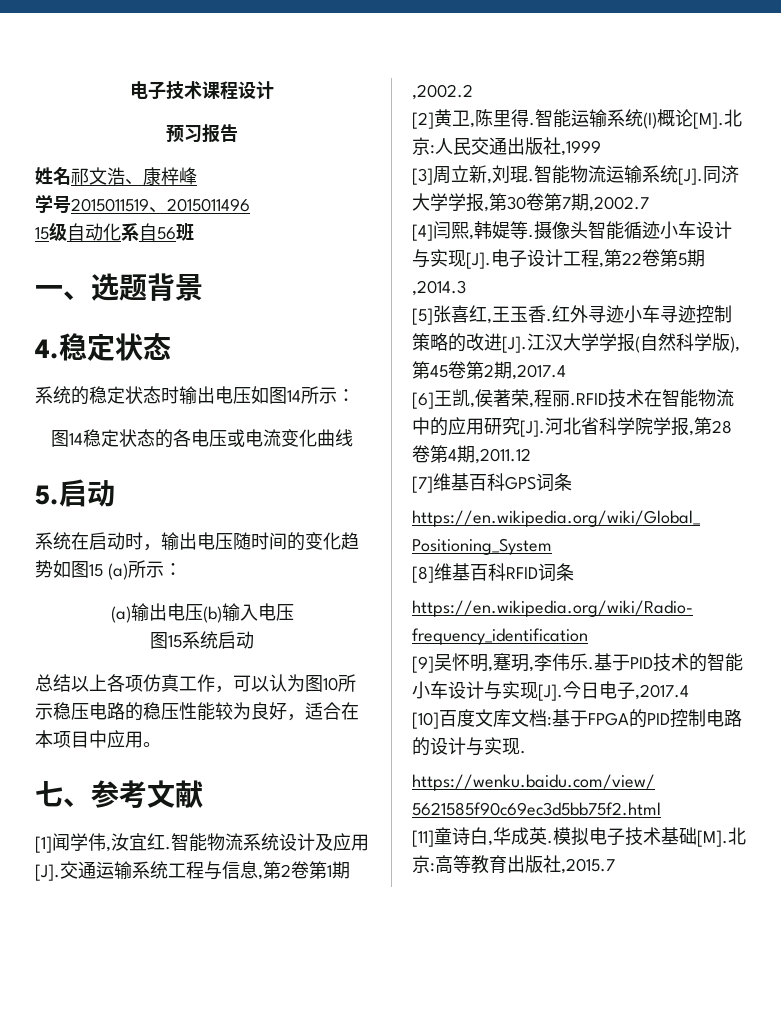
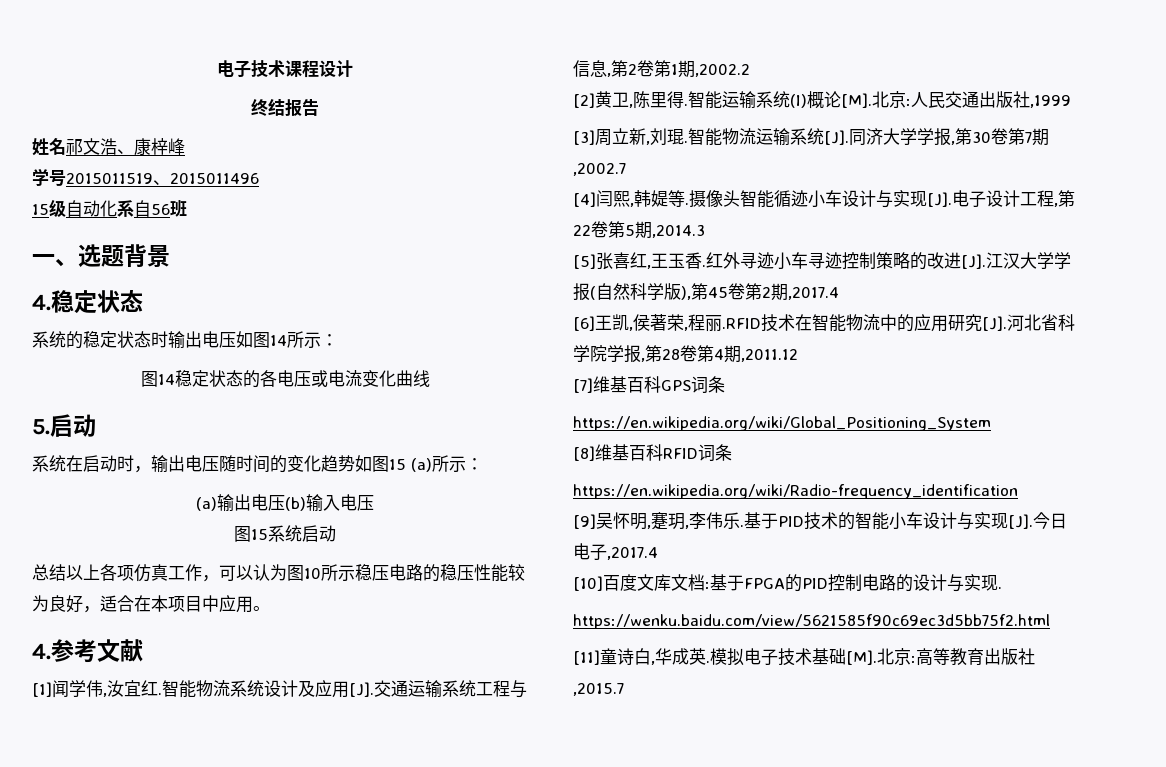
[166,124,202,143] 预习 -> [251,98,285,116] 终结
[35,780,91,807] 七、 -> [32,643,51,660] 4.

